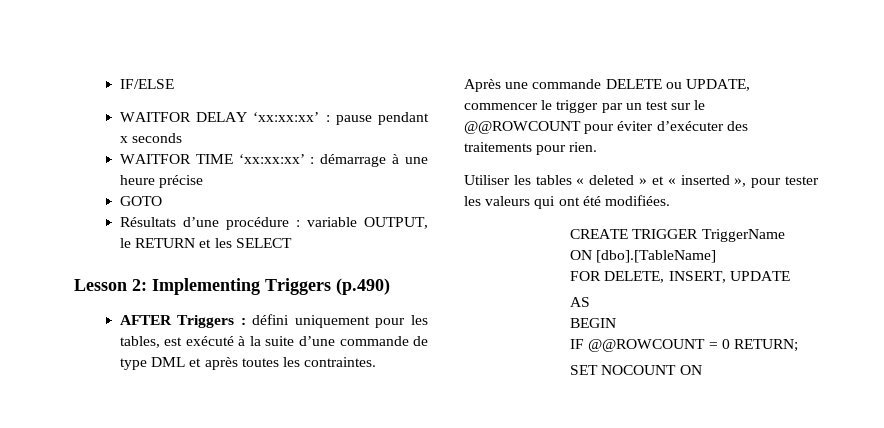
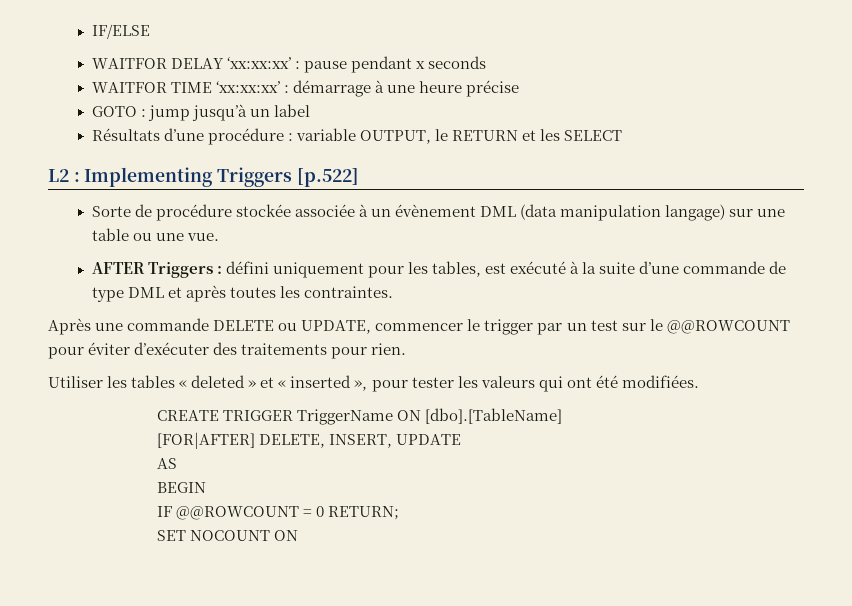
(162, 201) none -> [140,104,310,121] : jump jusqu’à un label
[74,278,390,295] Lesson 2: Implementing Triggers (p.490) -> [48,167,359,187] [91,204,786,221] [91,228,219,241] L2 : Implementing Triggers [p.522] // Sorte de procédure stockée associée à un évènement DML (data manipulation langage) sur une table ou une vue.
(785, 235) // -> (393, 417) none
[570,271,602,281] FOR -> [156,432,255,449] [FOR|AFTER]

